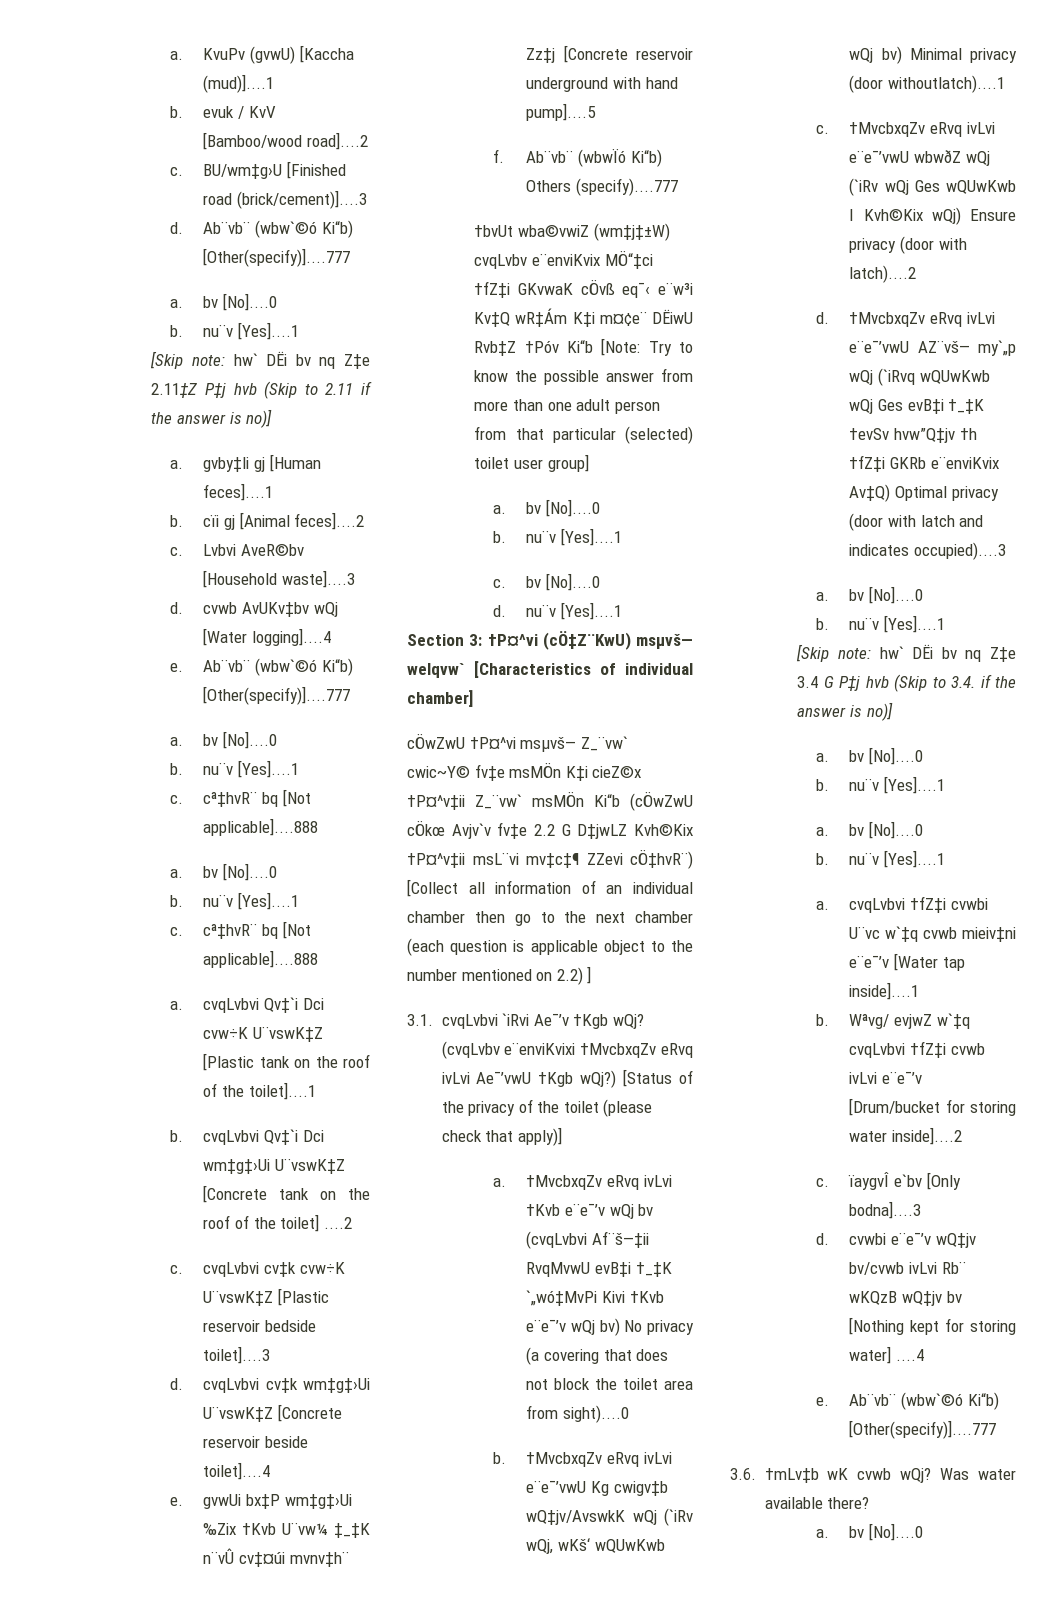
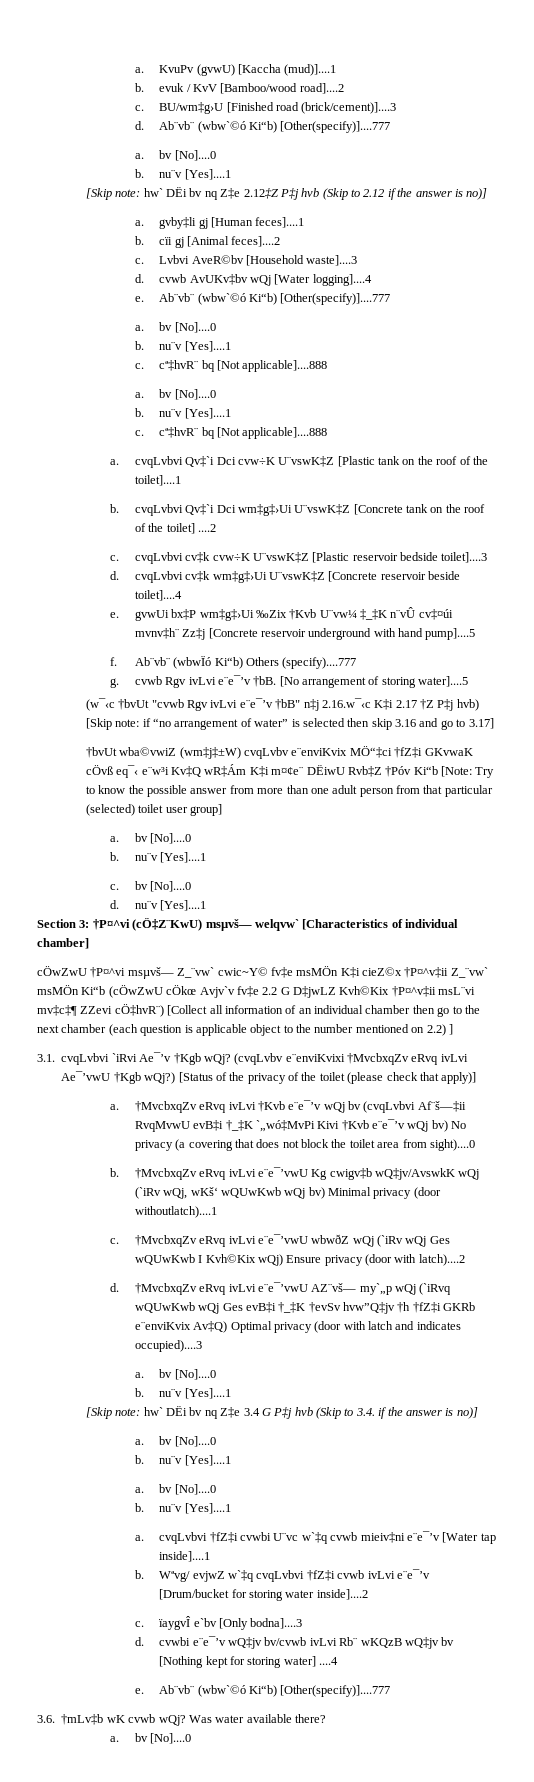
[151,381,354,399] 2.11‡Z P‡j hvb (Skip to 2.11 -> [243,188,385,200] 2.12‡Z P‡j hvb (Skip to 2.12
(679, 187) none -> [110,675,469,688] [85,698,479,711] [85,718,494,730] // g. cvwb Rgv ivLvi e¨e¯’v †bB. [No arrangement of storing water]....5 // (w¯‹c †bvUt "cvwb Rgv ivLvi e¨e¯’v †bB" n‡j 2.16.w¯‹c K‡i 2.17 †Z P‡j hvb) [Skip note: if “no arrangement of water” is selected then skip 3.16 and go to 3.17]

